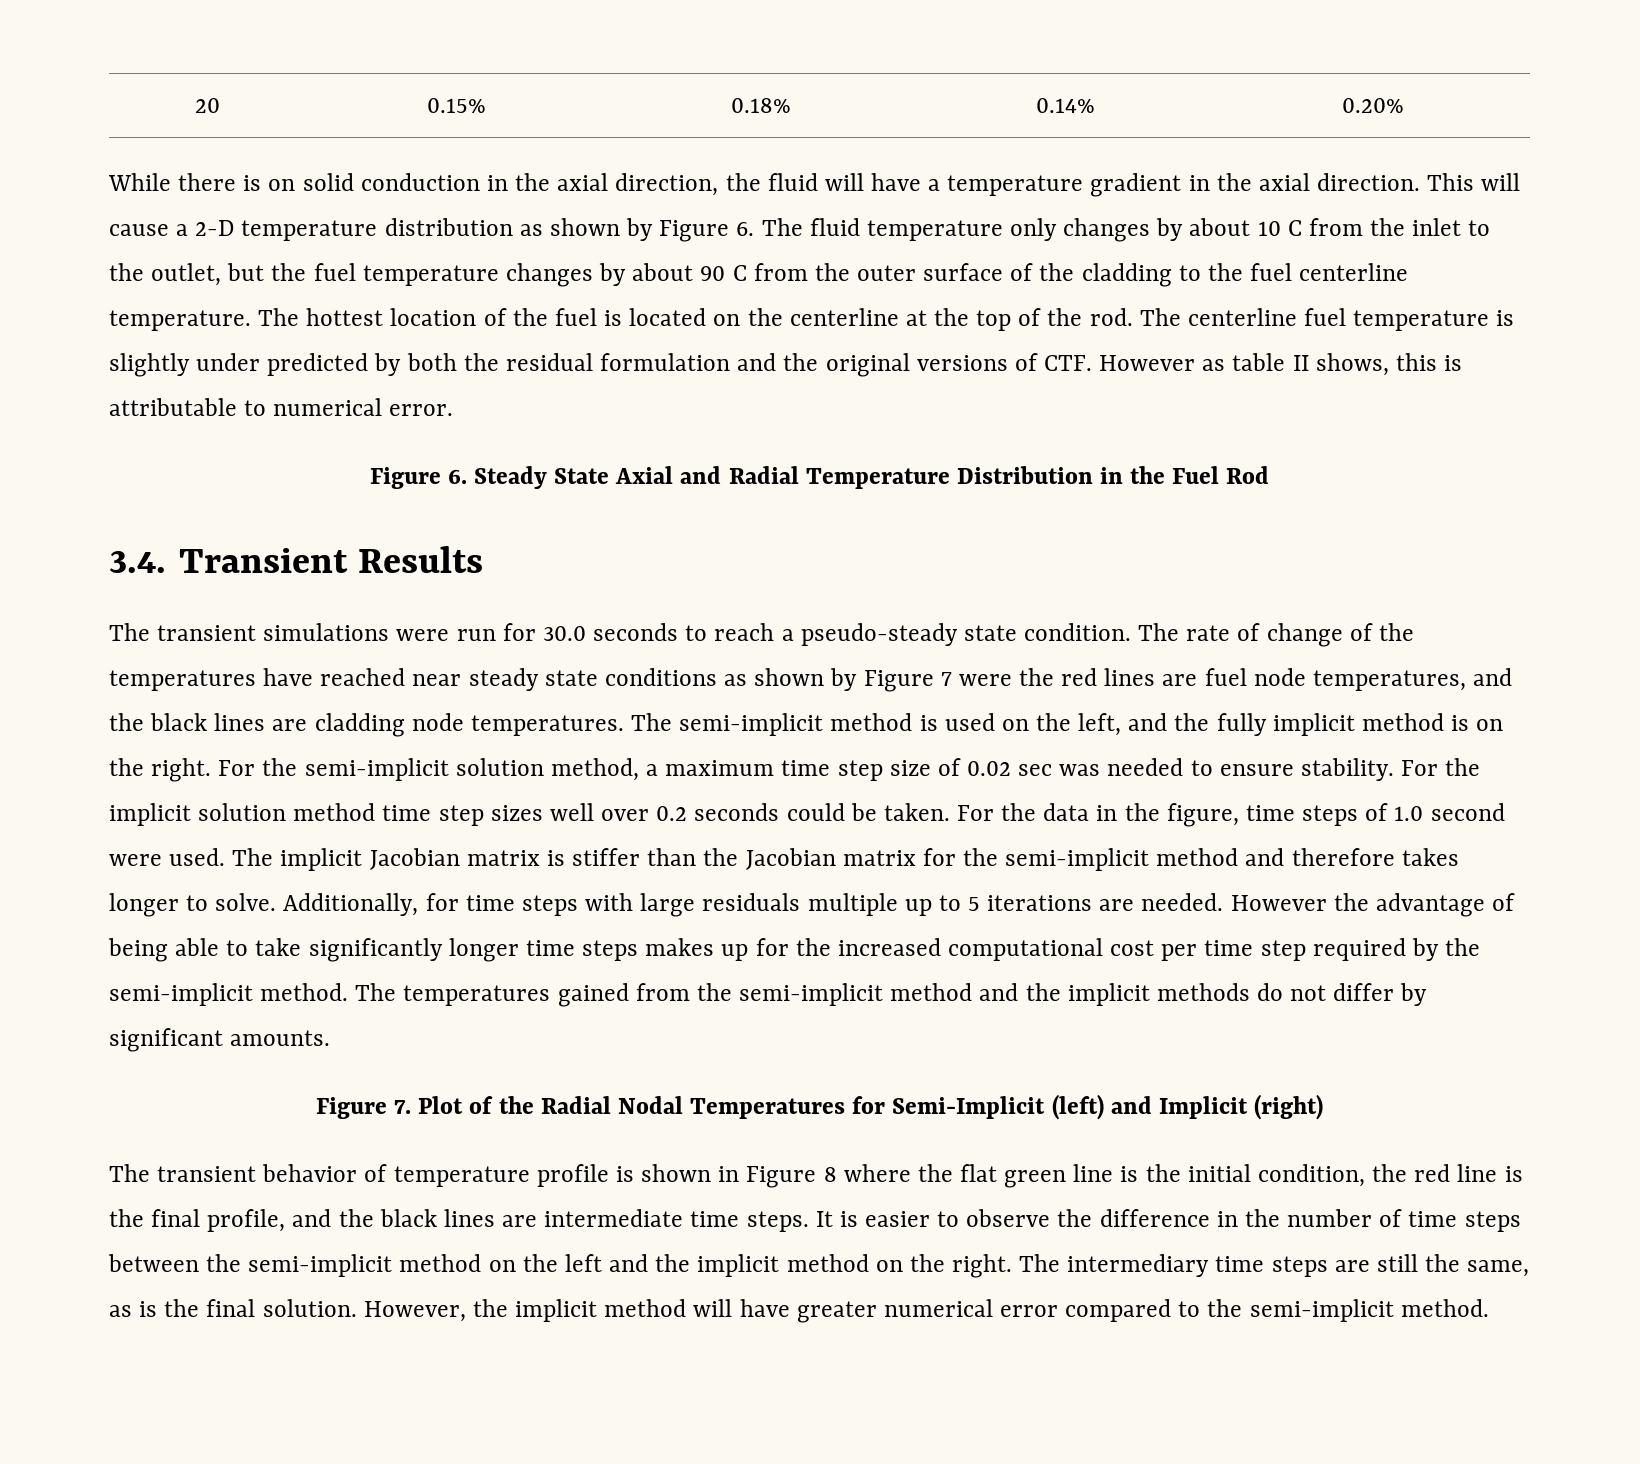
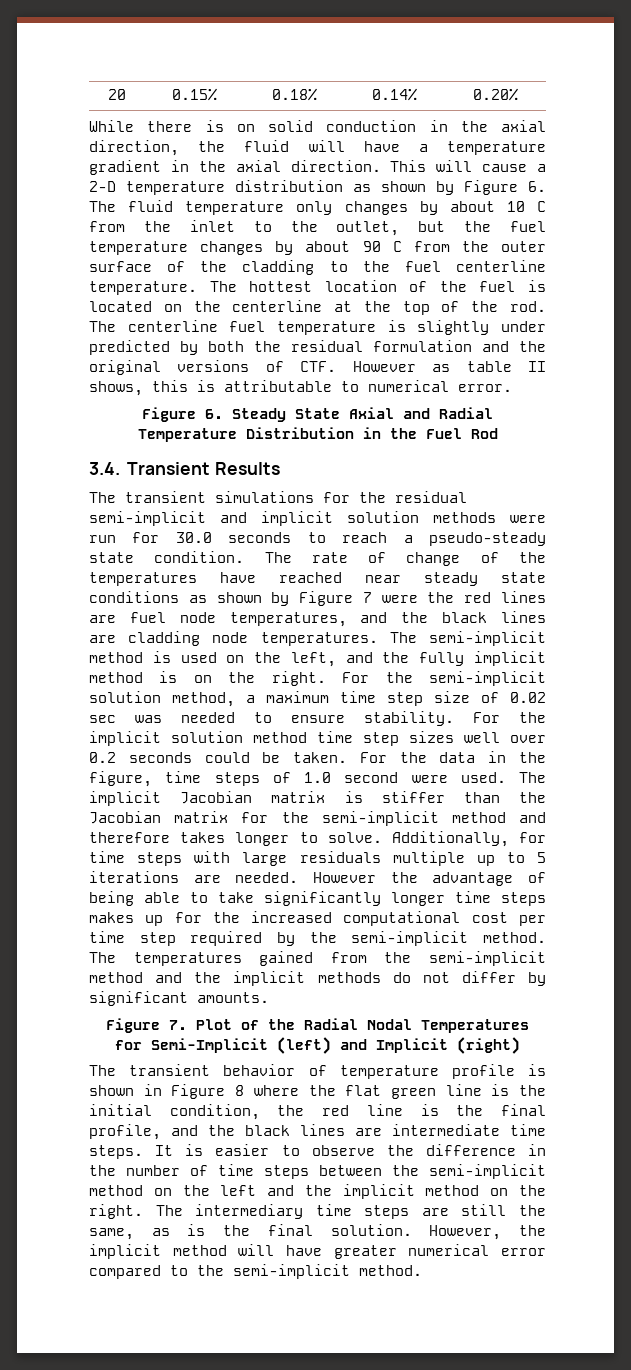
(390, 632) none -> [323,491,467,503] [89,511,496,526] for the residual semi-implicit and implicit solution methods

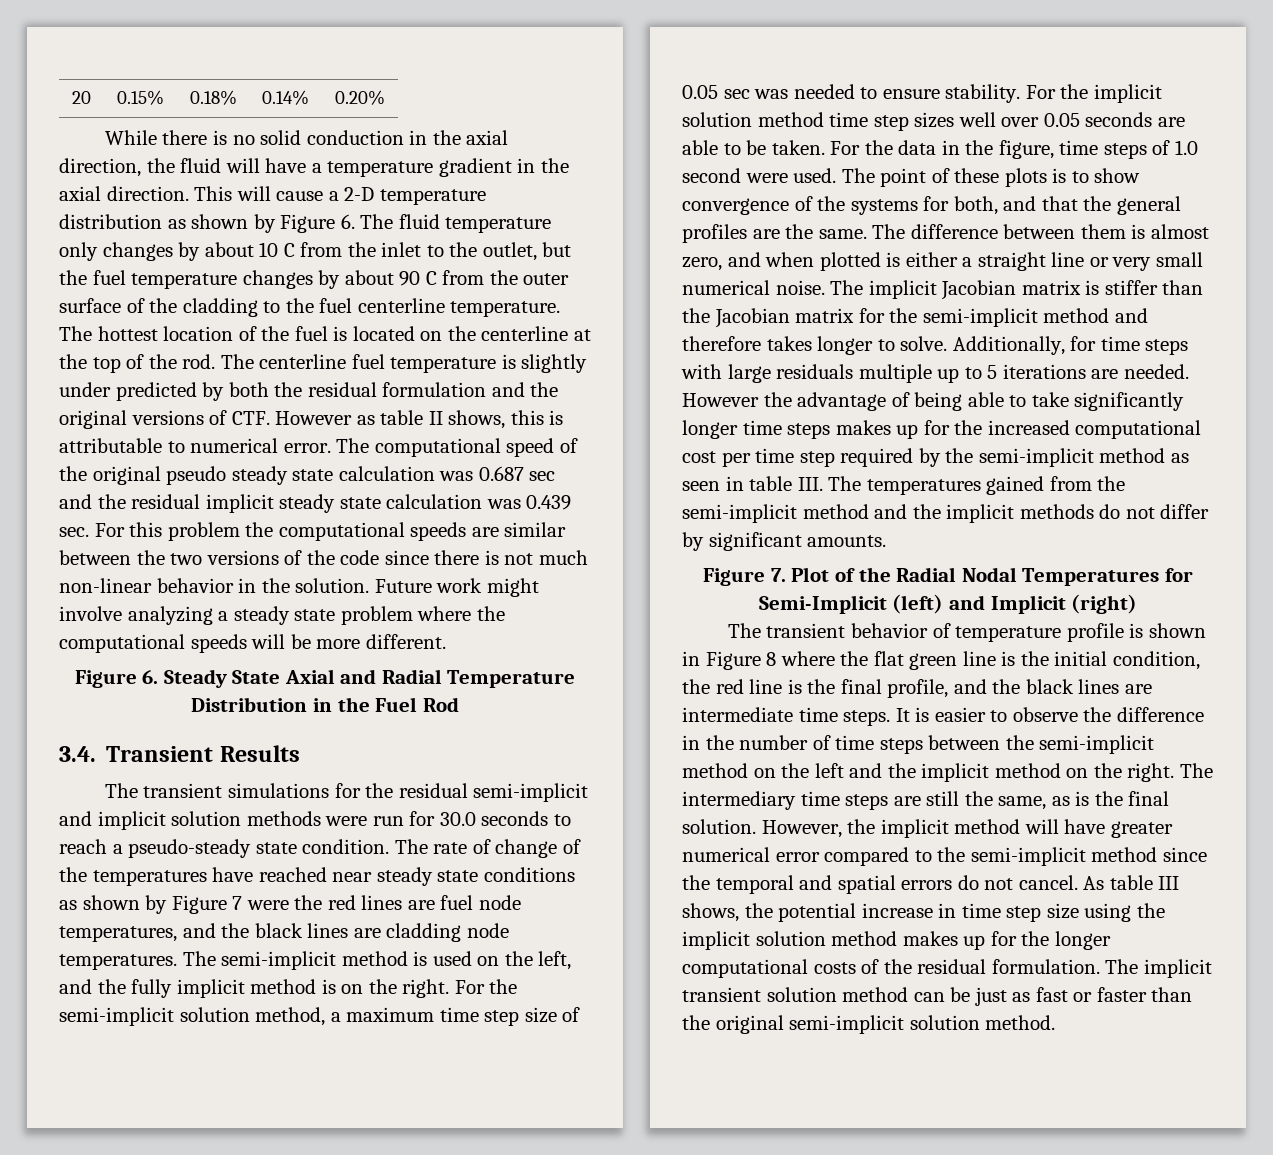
[236,124,255,132] on -> [232,135,255,145] no
(512, 388) none -> [336,438,578,457] [59,466,556,485] [59,494,572,513] [59,522,567,541] [59,550,588,565] [59,578,539,597] [59,606,505,625] [59,634,446,653] The computational speed of the original pseudo steady state calculation was 0.687 sec and the residual implicit steady state calculation was 0.439 sec. For this problem the computational speeds are similar between the two versions of the code since there is not much non-linear behavior in the solution. Future work might involve analyzing a steady state problem where the computational speeds will be more different.
[510,692,546,703] 0.02 -> [682,85,718,99] 0.05
[89,752,250,763] 0.2 seconds could -> [1043,112,1185,127] [682,140,741,155] 0.05 seconds are able to
(546, 777) none -> [880,168,1141,187] [682,196,1181,215] [682,224,1209,243] [682,252,1203,271] [682,280,864,295] point of these plots is to show convergence of the systems for both, and that the general profiles are the same. The difference between them is almost zero, and when plotted is either a straight line or very small numerical noise. The
[483,932,546,943] method. -> [1099,448,1189,463] [682,476,823,491] method as seen in table III.
(350, 1271) none -> [1091,847,1207,862] [682,875,1180,894] [682,903,1165,922] [682,931,1111,950] [682,959,1212,978] [682,987,1193,1006] [682,1015,980,1034] method since the temporal and spatial errors do not cancel. As table III shows, the potential increase in time step size using the implicit solution method makes up for the longer computational costs of the residual formulation. The implicit transient solution method can be just as fast or faster than the original semi-implicit solution

